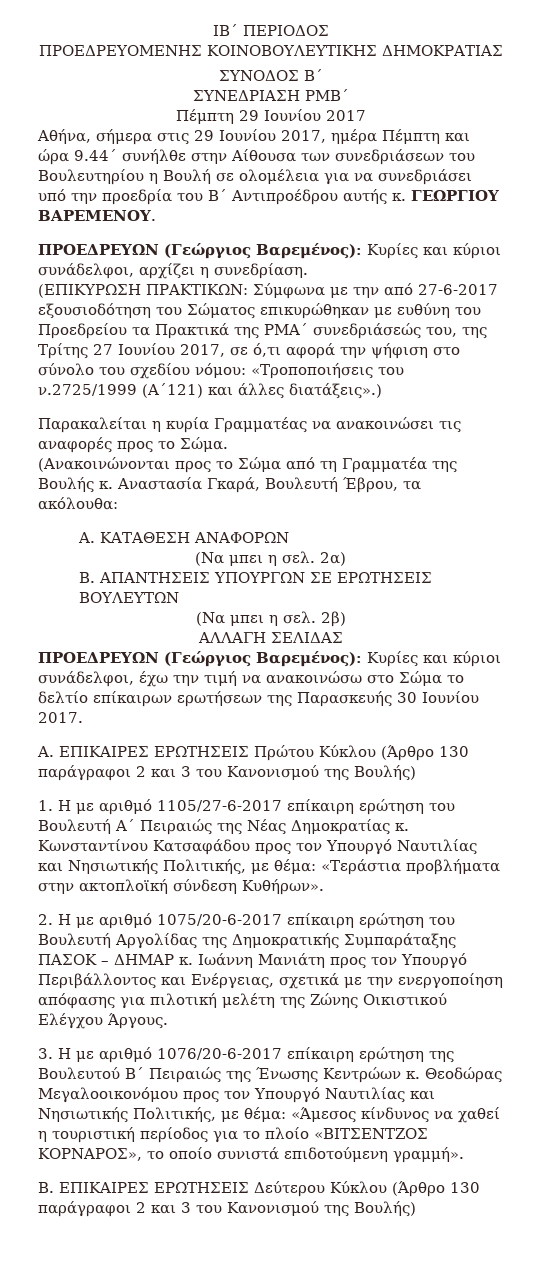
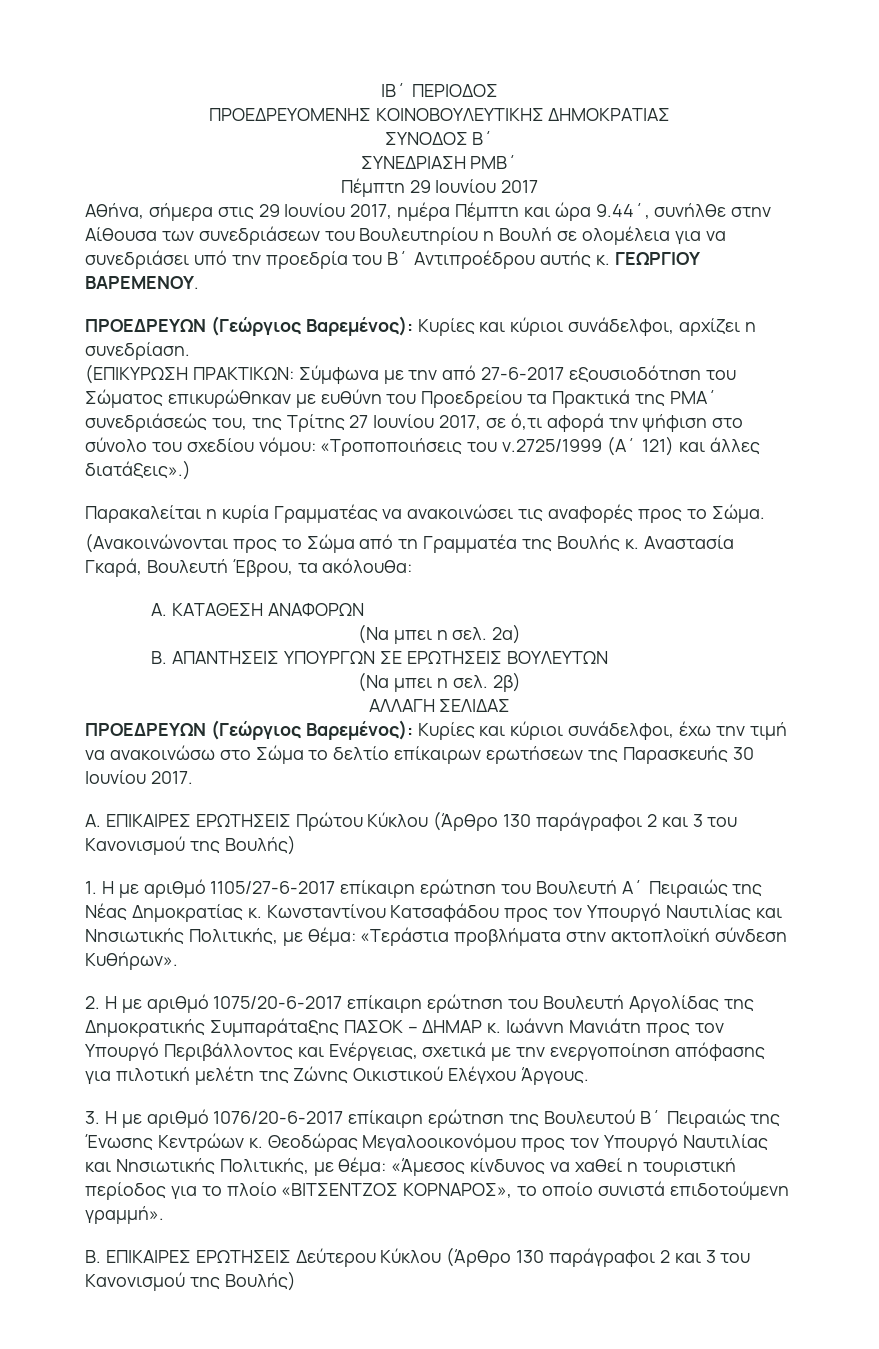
[74,149,117,161] 9.44΄ -> [595,203,650,219] 9.44΄,
[142,383,203,398] (Α΄121) -> [607,436,674,456] (Α΄ 121)

